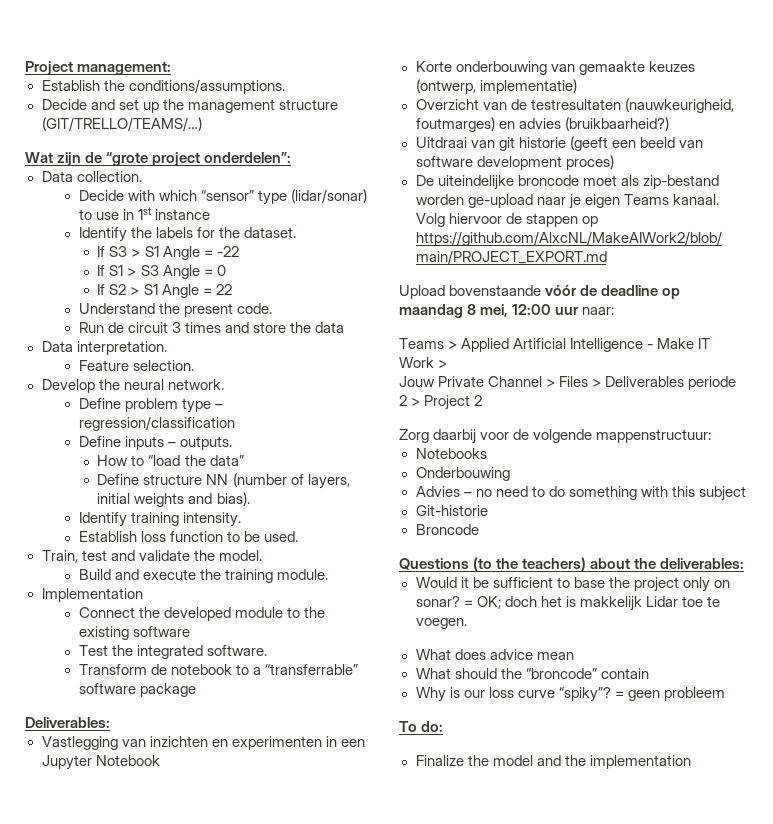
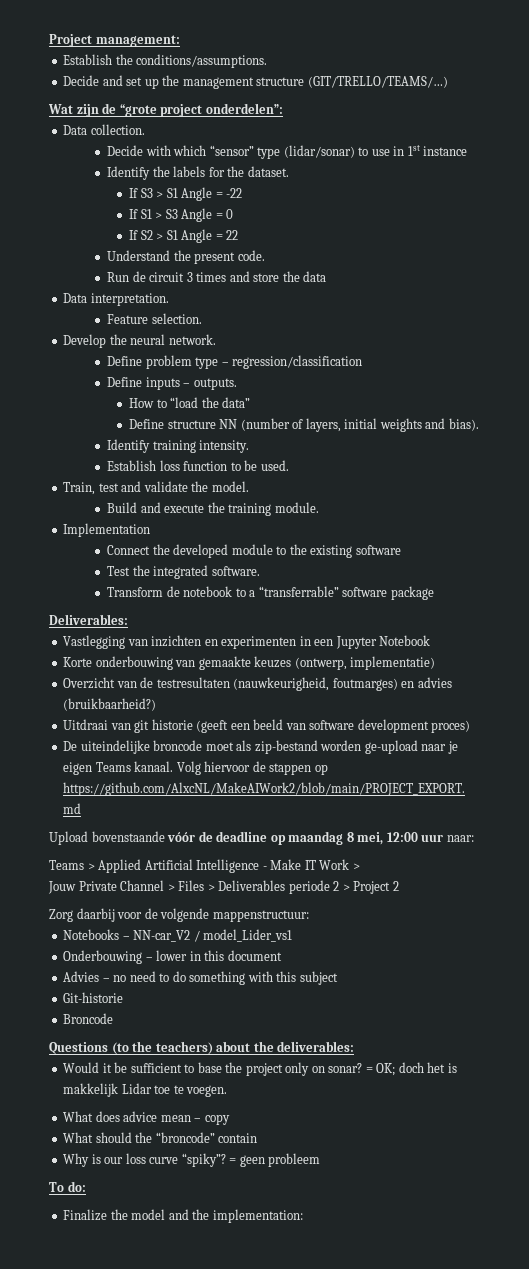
[415,467,510,481] // Onderbouwing -> [122,929,293,942] [63,950,282,964] – NN-car_V2 / model_Lider_vs1 // Onderbouwing – lower in this document
(574, 656) none -> [194,1114,230,1125] – copy
[589,755,691,769] implementation -> [212,1209,303,1223] implementation:

